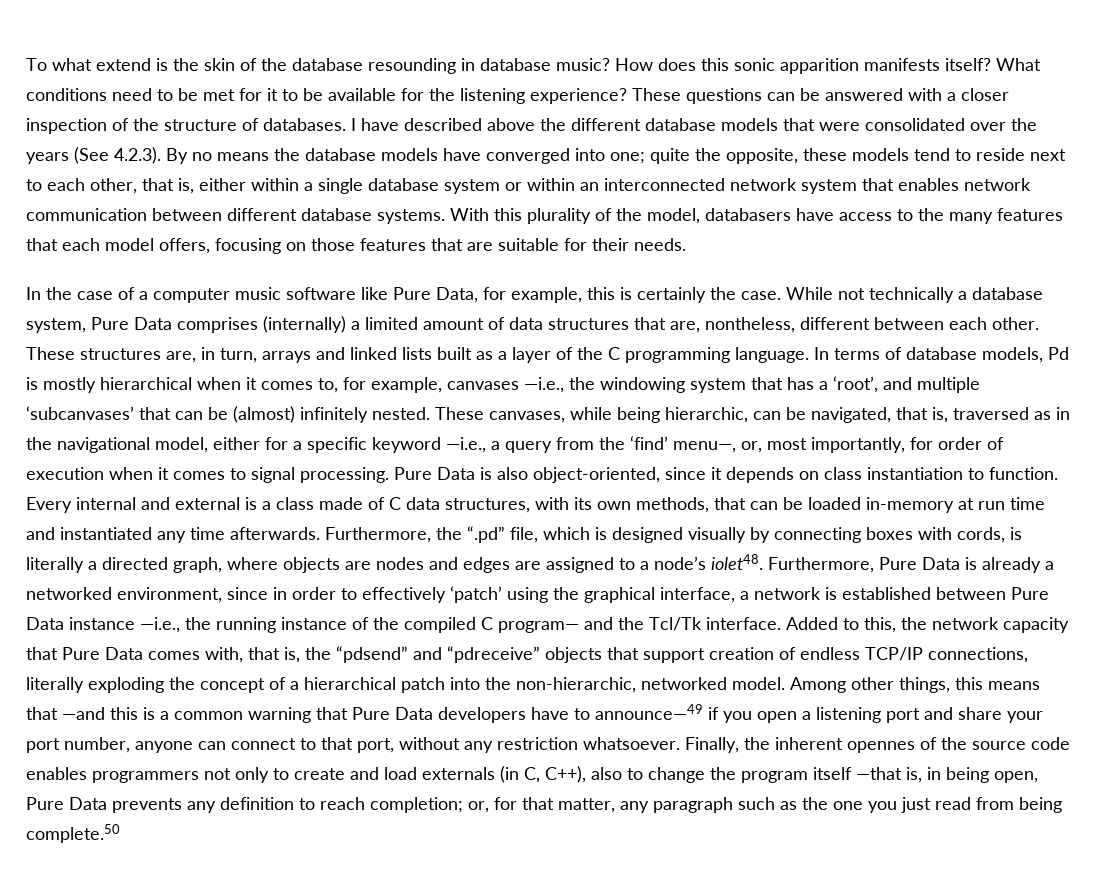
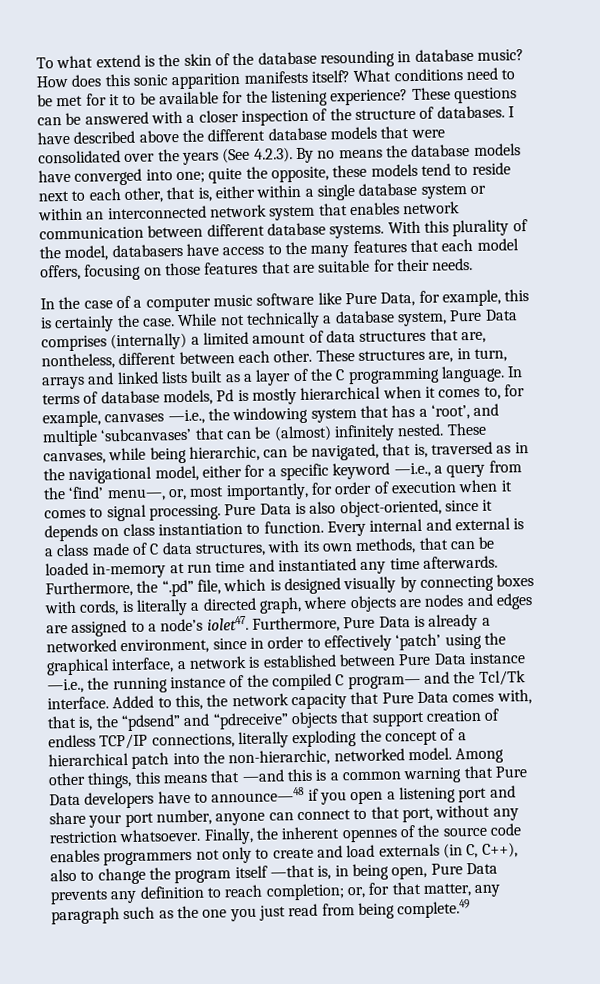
[711,554,763,570] iolet48. -> [206,615,249,631] iolet47.
[595,704,703,720] announce—49 -> [211,786,306,803] announce—48
[26,824,120,843] complete.50 -> [397,899,471,919] complete.49

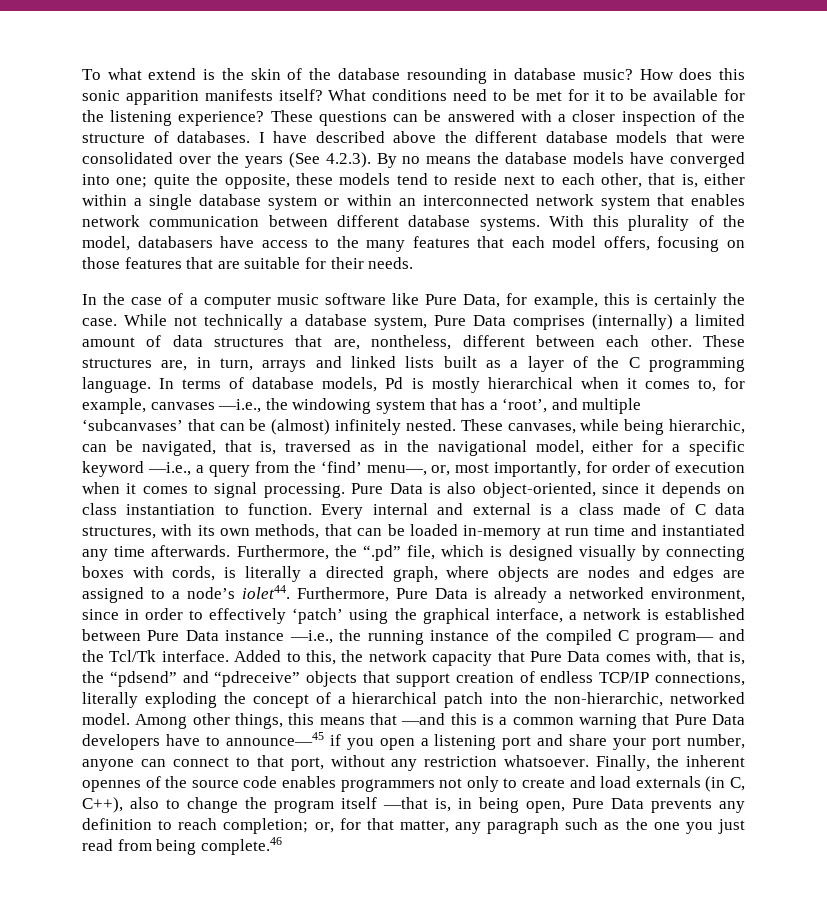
[206,615,249,631] iolet47. -> [242,585,290,599] iolet44.
[211,786,306,803] announce—48 -> [225,732,324,746] announce—45
[397,899,471,919] complete.49 -> [200,837,282,855] complete.46

